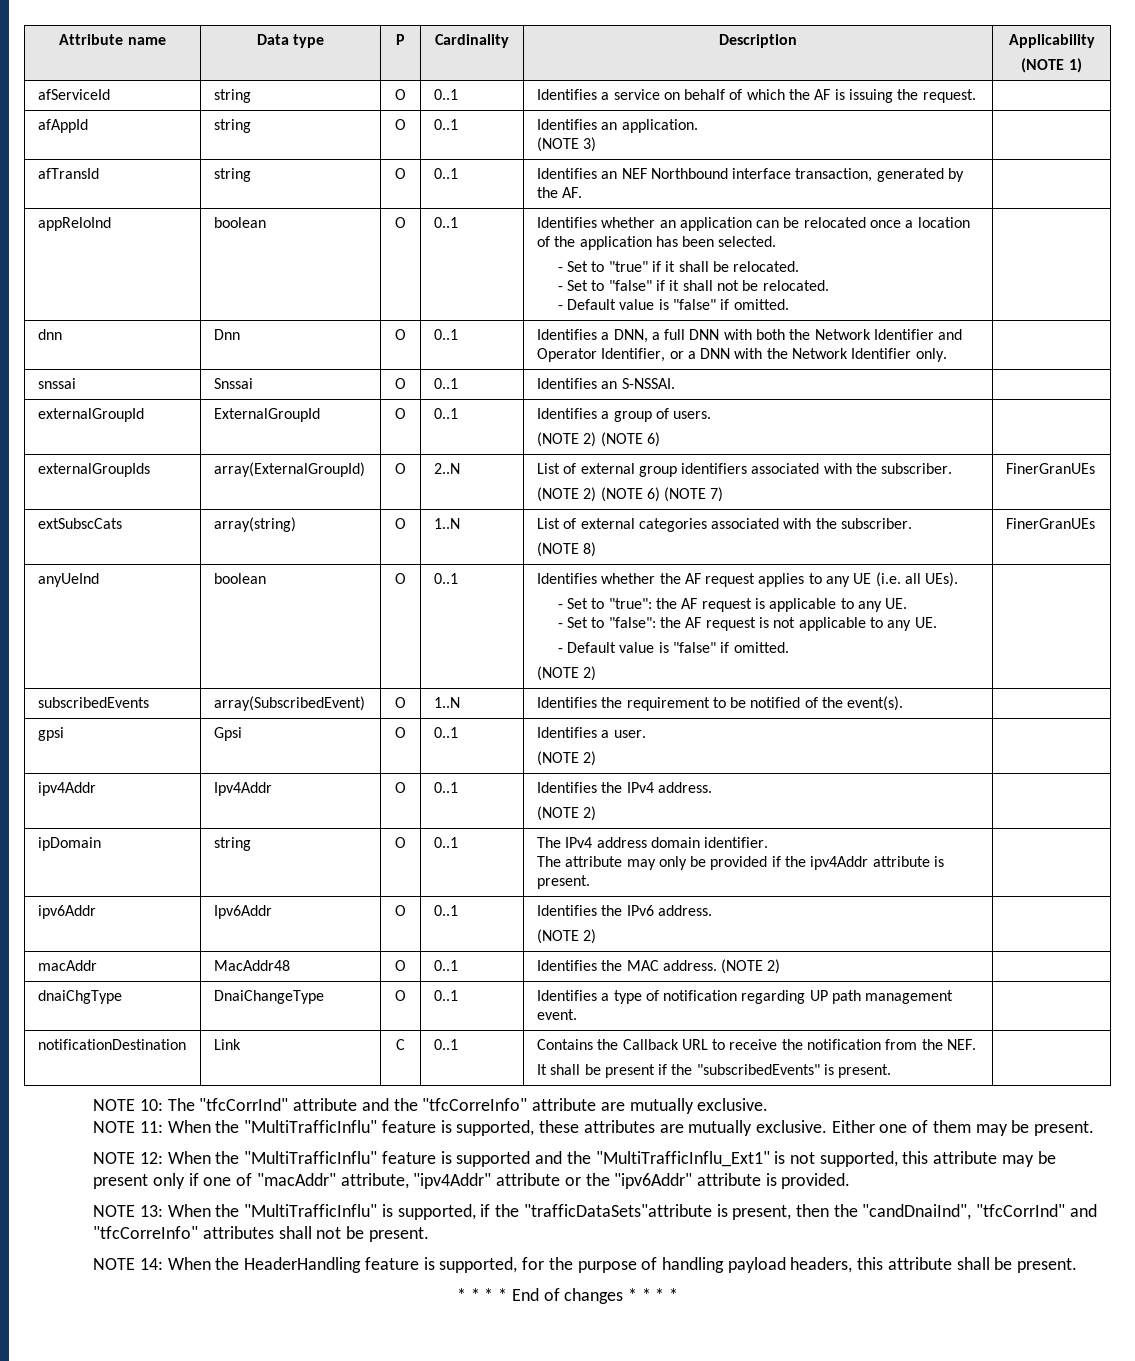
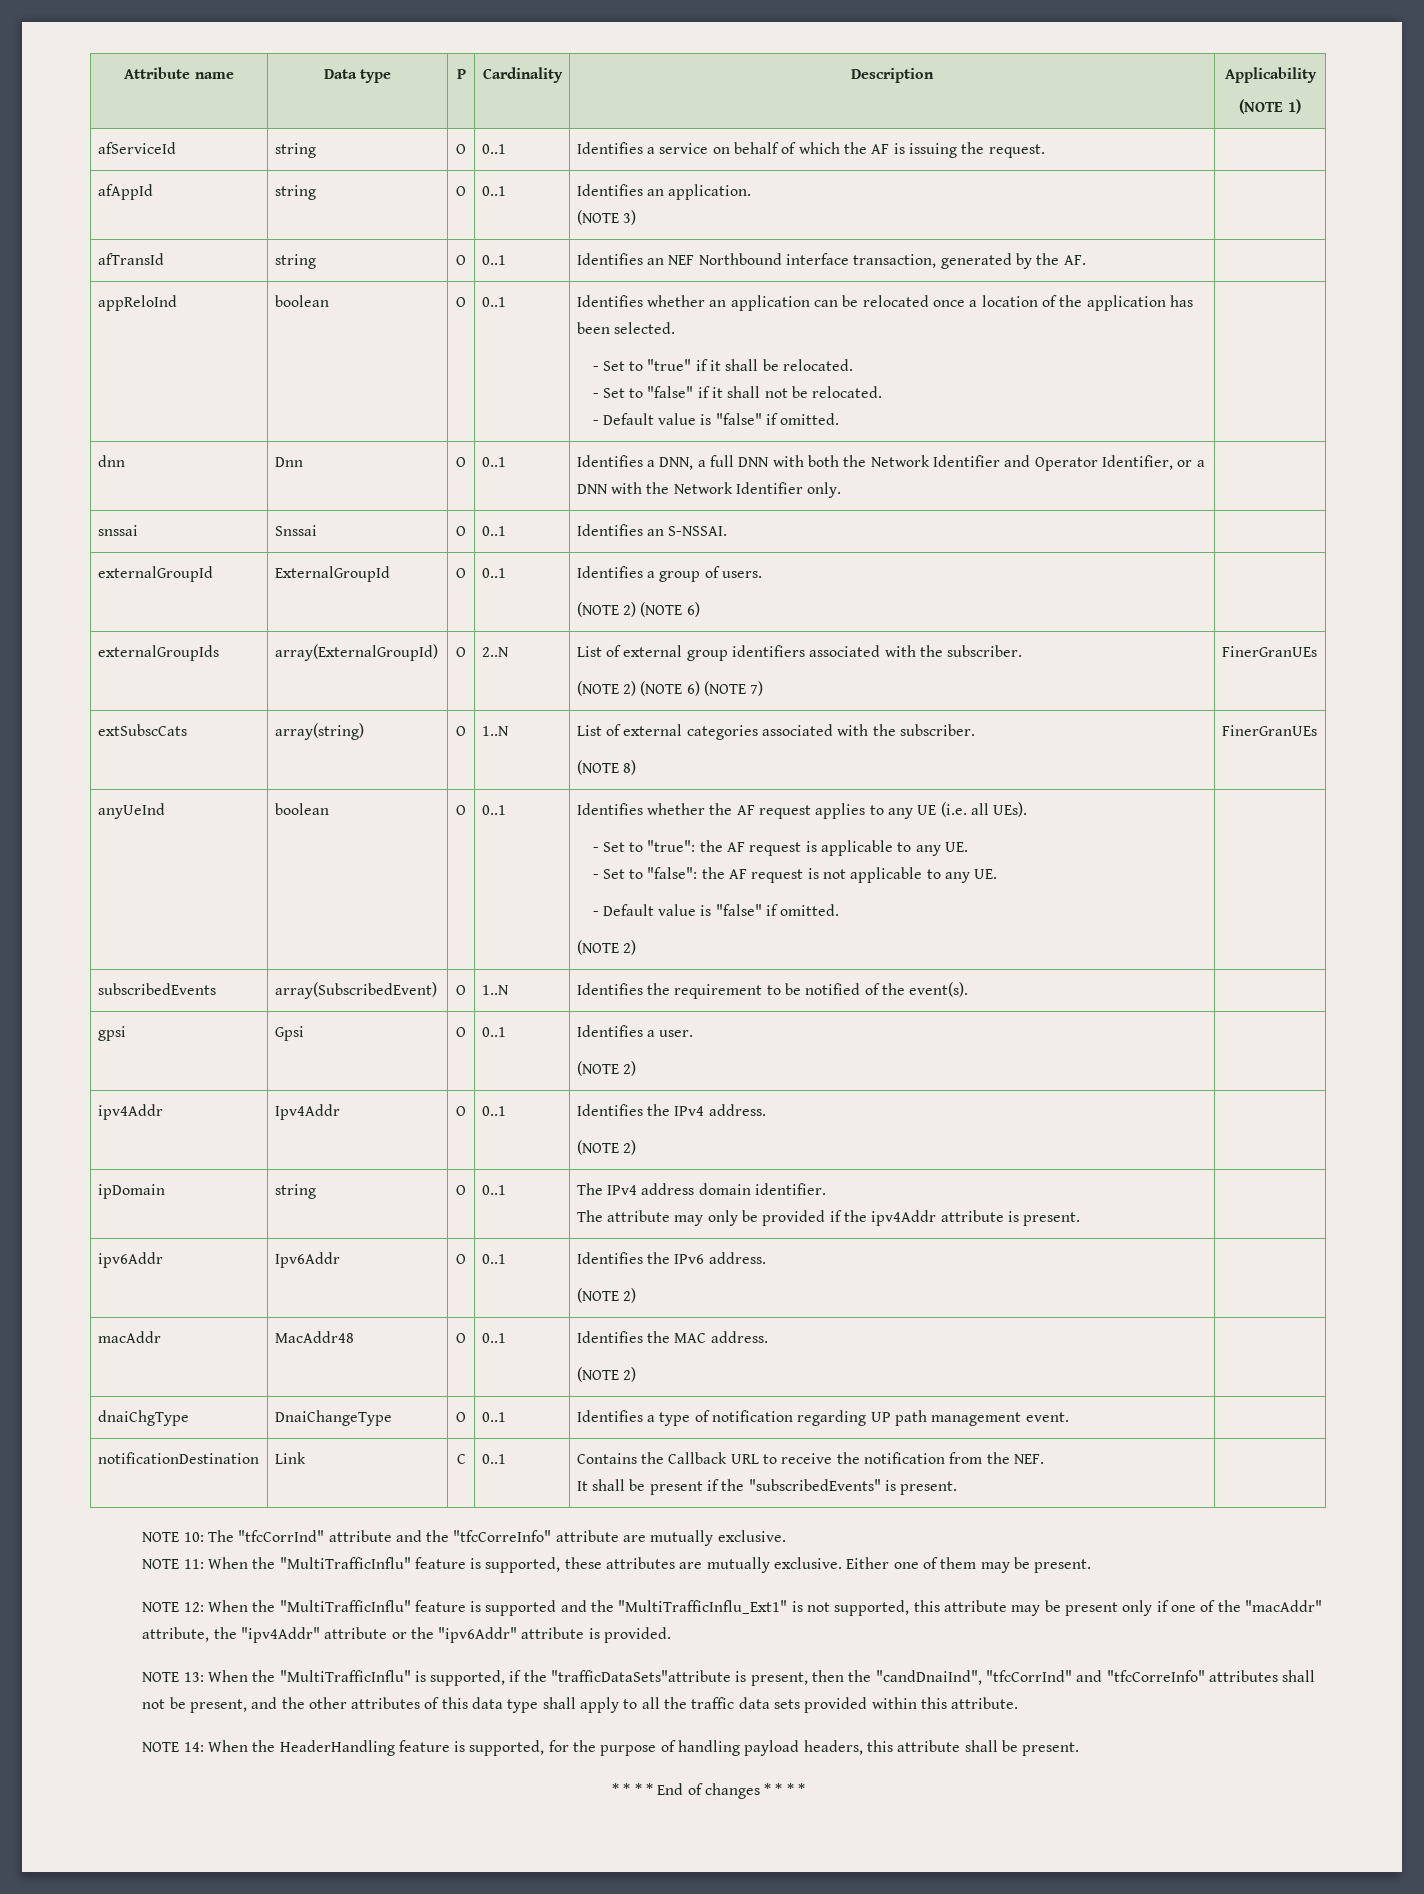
(717, 965) none -> (768, 1337) //
(253, 1179) none -> [1217,1600,1241,1612] the
(409, 1181) none -> [213,1627,237,1639] the
[368,1227,429,1242] present. -> [189,1697,1019,1713] present, and the other attributes of this data type shall apply to all the traffic data sets provided within this attribute.

